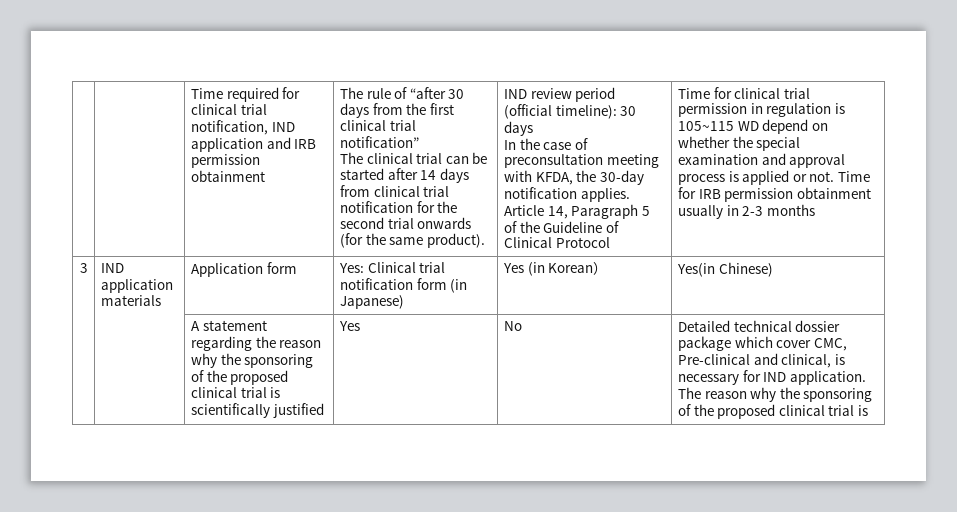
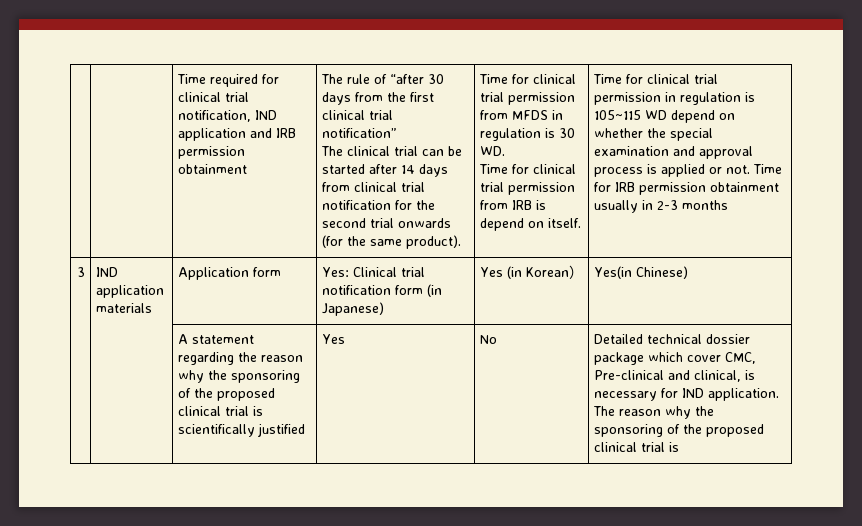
[503,87,616,102] [503,104,637,119] [503,121,533,136] [503,138,588,150] [503,154,659,168] [503,170,644,185] [503,187,630,202] [503,204,650,219] [503,221,619,233] [503,237,610,248] IND review period (official timeline): 30 days // In the case of preconsultation meeting with KFDA, the 30-day notification applies. Article 14, Paragraph 5 of the Guideline of Clinical Protocol -> [478,74,576,84] [479,92,575,105] [479,110,563,120] [479,128,575,141] [479,146,505,156] [478,164,576,174] [479,182,575,195] [479,200,546,210] [479,218,581,231] Time for clinical trial permission from MFDS in regulation is 30 WD. // Time for clinical trial permission from IRB is depend on itself.

